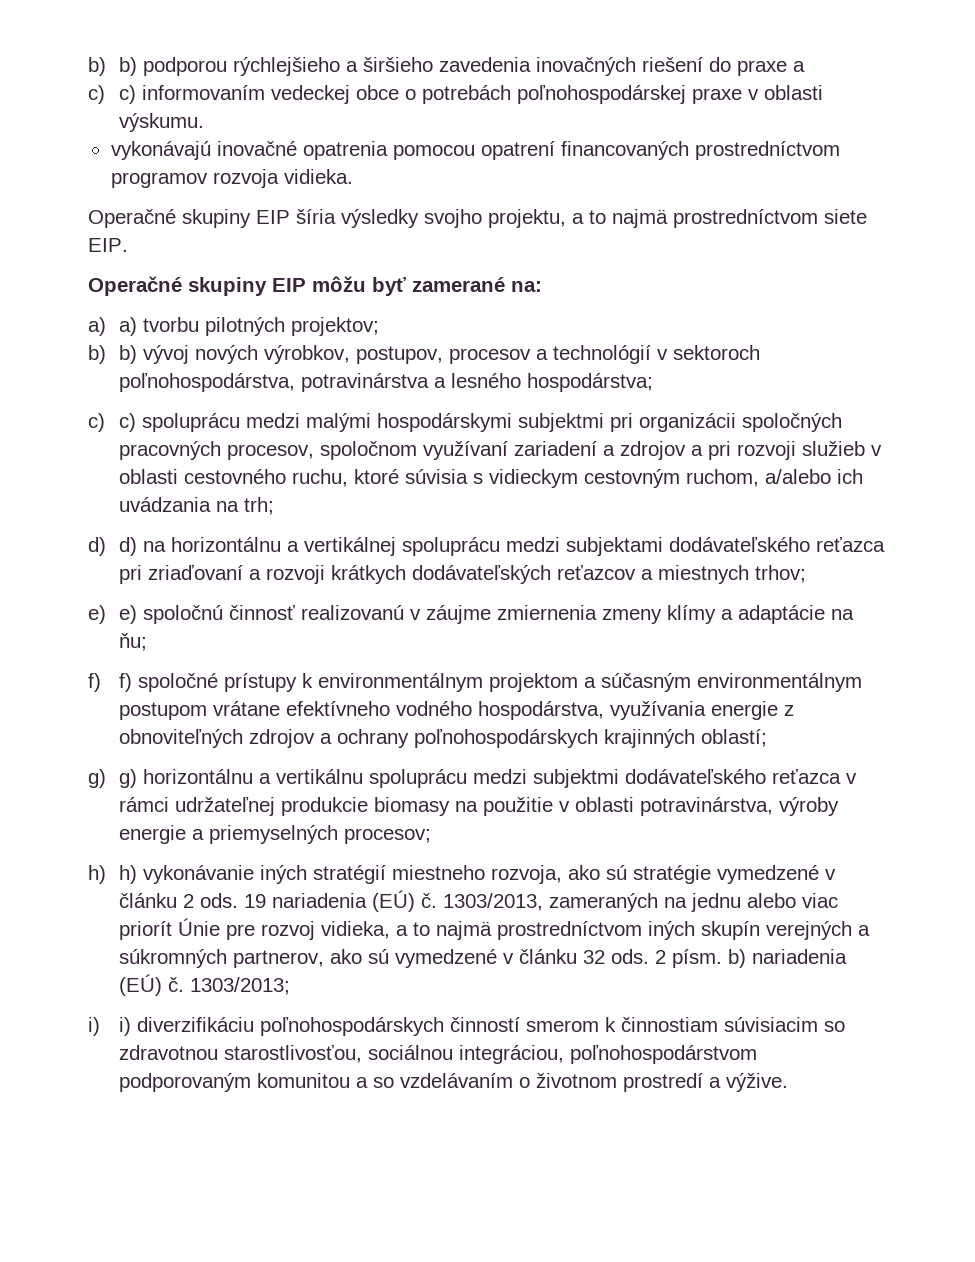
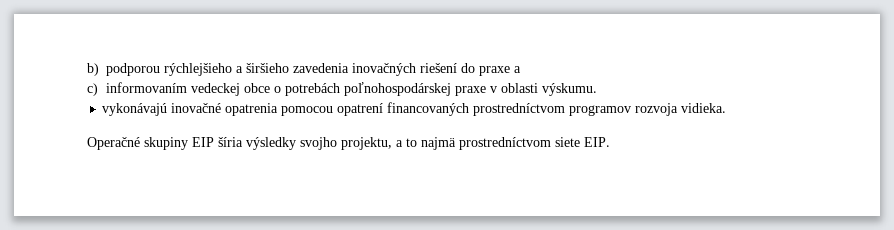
[88,57,138,76] b) b) -> [87,63,99,76] b)
[119,85,137,104] c) -> (98, 89) none
[88,276,542,296] [88,317,380,336] [88,345,761,364] [119,373,654,392] [88,413,843,432] [119,441,883,460] [119,469,864,488] [119,497,275,515] [88,537,886,556] [119,565,807,584] [88,605,855,624] [119,633,148,651] [88,673,863,692] [119,701,795,720] [119,729,768,748] [88,769,858,788] [119,797,840,816] [119,825,432,844] [88,865,837,884] [119,890,839,912] [119,918,871,940] [119,949,848,968] [119,974,291,996] [88,1017,846,1036] [119,1045,758,1064] [119,1073,789,1092] // Operačné skupiny EIP môžu byť zamerané na: // a) a) tvorbu pilotných projektov; // b) b) vývoj nových výrobkov, postupov, procesov a technológií v sektoroch poľnohospodárstva, potravinárstva a lesného hospodárstva; // c) c) spoluprácu medzi malými hospodárskymi subjektmi pri organizácii spoločných pracovných procesov, spoločnom využívaní zariadení a zdrojov a pri rozvoji služieb v oblasti cestovného ruchu, ktoré súvisia s vidieckym cestovným ruchom, a/alebo ich uvádzania na trh; // d) d) na horizontálnu a vertikálnej spoluprácu medzi subjektami dodávateľského reťazca pri zriaďovaní a rozvoji krátkych dodávateľských reťazcov a miestnych trhov; // e) e) spoločnú činnosť realizovanú v záujme zmiernenia zmeny klímy a adaptácie na ňu; // f) f) spoločné prístupy k environmentálnym projektom a súčasným environmentálnym postupom vrátane efektívneho vodného hospodárstva, využívania energie z obnoviteľných zdrojov a ochrany poľnohospodárskych krajinných oblastí; // g) g) horizontálnu a vertikálnu spoluprácu medzi subjektmi dodávateľského reťazca v rámci udržateľnej produkcie biomasy na použitie v oblasti potravinárstva, výroby energie a priemyselných procesov; // h) h) vykonávanie iných stratégií miestneho rozvoja, ako sú stratégie vymedzené v článku 2 ods. 19 nariadenia (EÚ) č. 1303/2013, zameraných na jednu alebo viac priorít Únie pre rozvoj vidieka, a to najmä prostredníctvom iných skupín verejných a súkromných partnerov, ako sú vymedzené v článku 32 ods. 2 písm. b) nariadenia (EÚ) č. 1303/2013; // i) i) diverzifikáciu poľnohospodárskych činností smerom k činnostiam súvisiacim so zdravotnou starostlivosťou, sociálnou integráciou, poľnohospodárstvom podporovaným komunitou a so vzdelávaním o životnom prostredí a výžive. -> (610, 142) none

